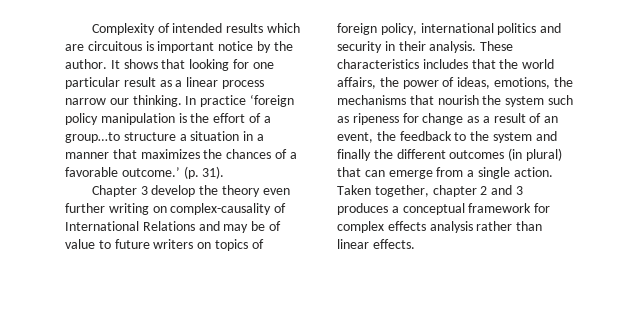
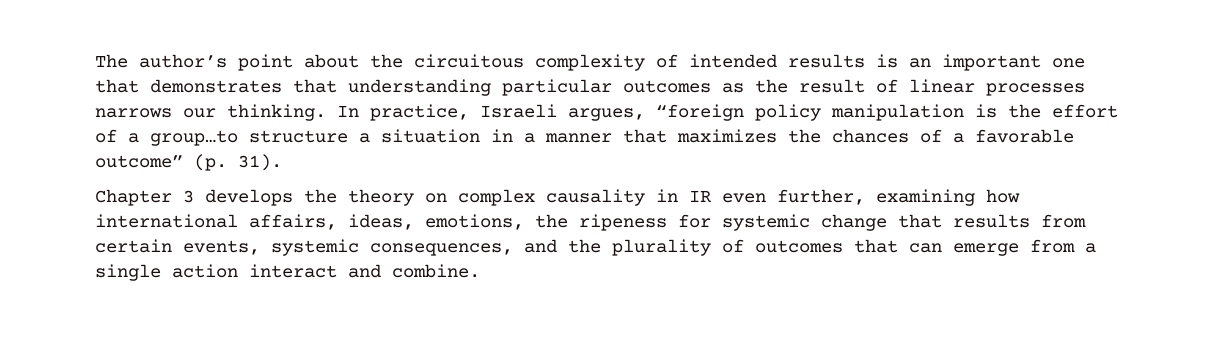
[91,23,300,35] [65,41,293,53] [65,59,274,71] [65,77,264,89] [65,94,294,107] Complexity of intended results which are circuitous is important notice by the author. It shows that looking for one particular result as a linear process narrow our thinking. In practice ‘foreign -> [95,54,1085,71] [95,79,1085,96] [95,104,744,121] The author’s point about the circuitous complexity of intended results is an important one that demonstrates that understanding particular outcomes as the result of linear processes narrows our thinking. In practice, Israeli argues, “foreign
[121,167,180,177] outcome.’ -> [95,155,183,168] outcome”
[151,185,196,197] develop -> [205,189,293,206] develops
[262,188,290,195] [65,203,287,215] [65,221,281,233] [65,239,264,251] [337,23,562,35] [337,41,514,53] [337,59,555,69] [337,77,573,89] [337,95,573,107] [337,113,559,125] [337,131,557,143] [337,148,562,161] even further writing on complex-causality of International Relations and may be of value to future writers on topics of foreign policy, international politics and security in their analysis. These characteristics includes that the world affairs, the power of ideas, emotions, the mechanisms that nourish the system such as ripeness for change as a result of an event, the feedback to the system and finally the different outcomes (in plural) -> [425,189,1020,206] [95,214,1086,231] [95,239,843,256] on complex causality in IR even further, examining how international affairs, ideas, emotions, the ripeness for systemic change that results from certain events, systemic consequences, and the plurality of outcomes
[513,167,553,177] [337,185,523,197] [337,203,551,215] [337,221,543,233] [337,239,415,249] action. Taken together, chapter 2 and 3 produces a conceptual framework for complex effects analysis rather than linear effects. -> [172,264,480,278] action interact and combine.

